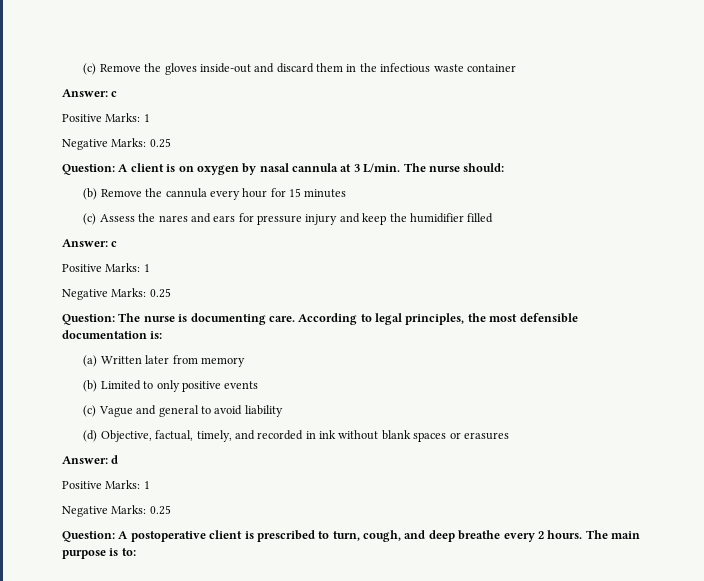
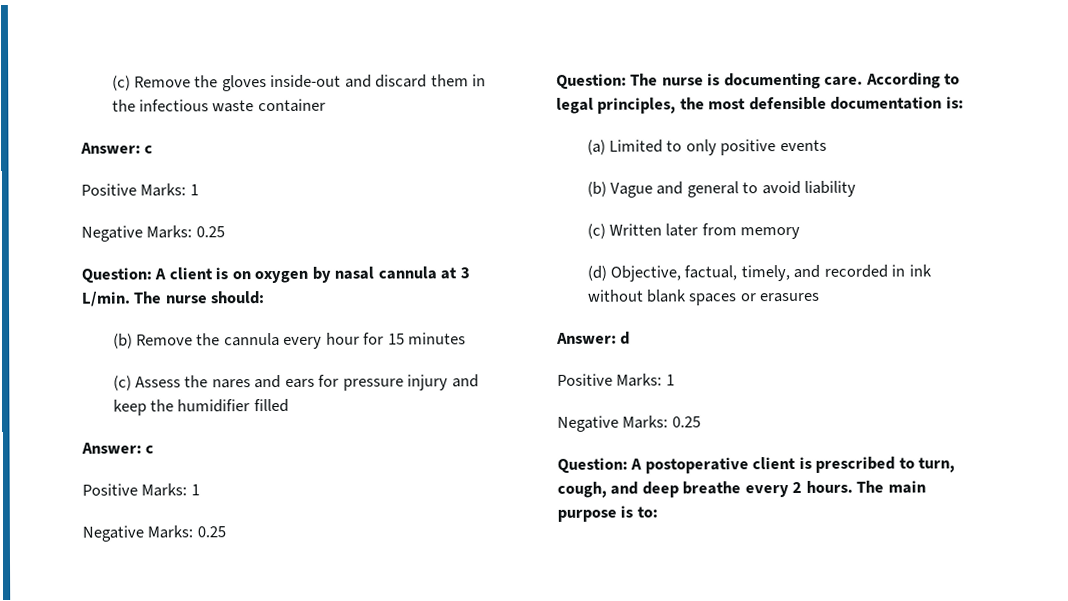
[100,355,245,367] [83,380,98,392] Written later from memory // (b) -> (606, 147) none
[83,405,97,417] (c) -> [586,181,607,197] (b)
(283, 411) none -> [586,223,801,240] // (c) Written later from memory

